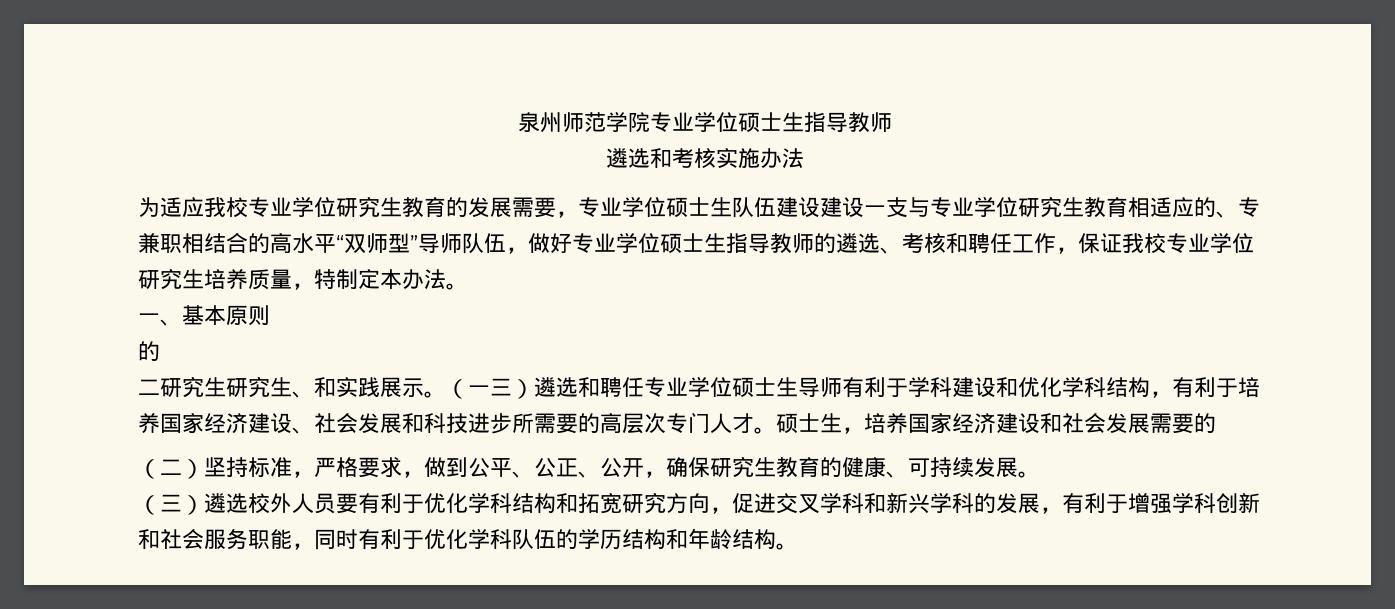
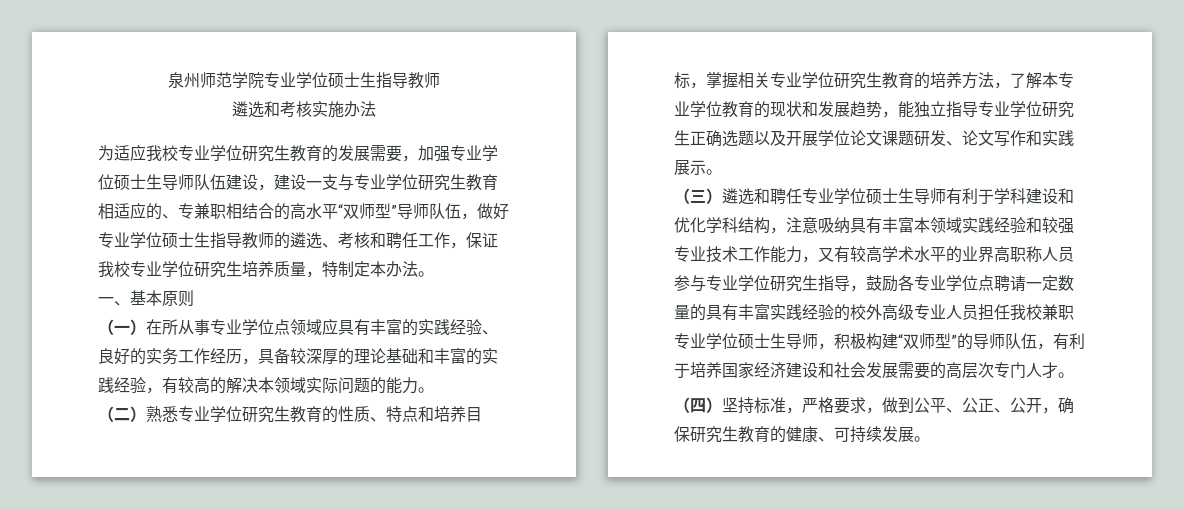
[578,197,732,217] 专业学位硕士生 -> [418,145,498,162] [98,174,194,190] 加强专业学位硕士生导师
(820, 207) none -> [258,184,274,191] ，
[138,341,160,361] [138,376,314,398] 的 // 二研究生研究生、 -> [98,318,498,336] [98,348,498,365] [98,377,434,394] [98,406,482,423] [674,72,1074,89] [674,101,1074,118] [674,130,1026,147] （一）在所从事专业学位点领域应具有丰富的实践经验、良好的实务工作经历，具备较深厚的理论基础和丰富的实践经验，有较高的解决本领域实际问题的能力。 // （二）熟悉专业学位研究生教育的性质、特点和培养目标，掌握相关专业学位研究生教育的培养方法，了解本专业学位教育的现状和发展趋势，能独立指导专业学位研究生正确选题以及开展学位论文课题研发、论文写作
[446,379,490,399] （一 -> [674,188,690,204] // （
(1172, 394) none -> [786,217,1074,234] [674,246,1074,263] [674,275,1074,292] [674,304,1074,321] [674,333,1053,350] 注意吸纳具有丰富本领域实践经验和较强专业技术工作能力，又有较高学术水平的业界高职称人员参与专业学位研究生指导，鼓励各专业学位点聘请一定数量的具有丰富实践经验的校外高级专业人员担任我校兼职专业学位硕士生导师，积极构建“双师型”的导师队伍，
[292,412,1040,434] 、社会发展和科技进步所需要的高层次专门人才。硕士生，培养国家经济建设 -> (818, 370) none
[138,459,182,479] // （二 -> [946,362,1074,379] [674,397,706,413] 高层次专门人才。 // （四
[138,492,1260,515] [138,528,798,550] // （三）遴选校外人员要有利于优化学科结构和拓宽研究方向，促进交叉学科和新兴学科的发展，有利于增强学科创新和社会服务职能，同时有利于优化学科队伍的学历结构和年龄结构。 -> (930, 439) none

